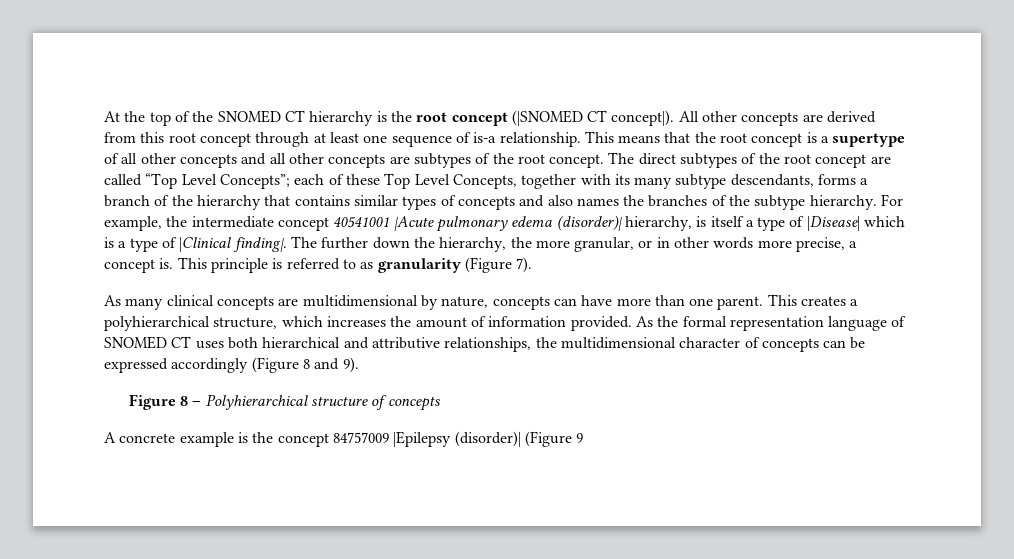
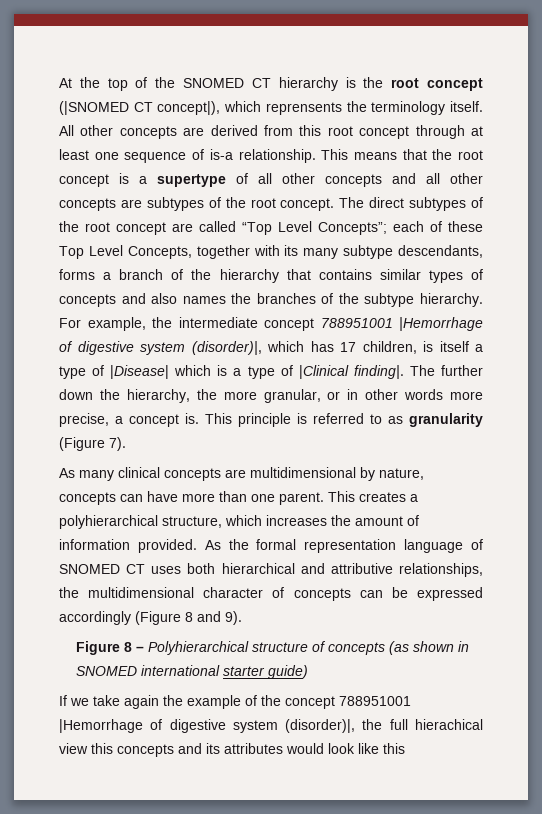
[611,110,675,126] concept|). -> [157,101,484,115] concept|), which reprensents the terminology itself.
[333,215,692,232] 40541001 |Acute pulmonary edema (disorder)| hierarchy, -> [320,317,483,331] [59,341,417,355] 788951001 |Hemorrhage of digestive system (disorder)|, which has 17 children,
[104,431,584,447] // A concrete example is the concept 84757009 |Epilepsy (disorder)| (Figure 9 -> [389,641,470,655] [76,665,309,679] [59,695,411,709] [59,719,483,733] [59,743,405,757] (as shown in SNOMED international starter guide) // If we take again the example of the concept 788951001 |Hemorrhage of digestive system (disorder)|, the full hierachical view this concepts and its attributes would look like this

